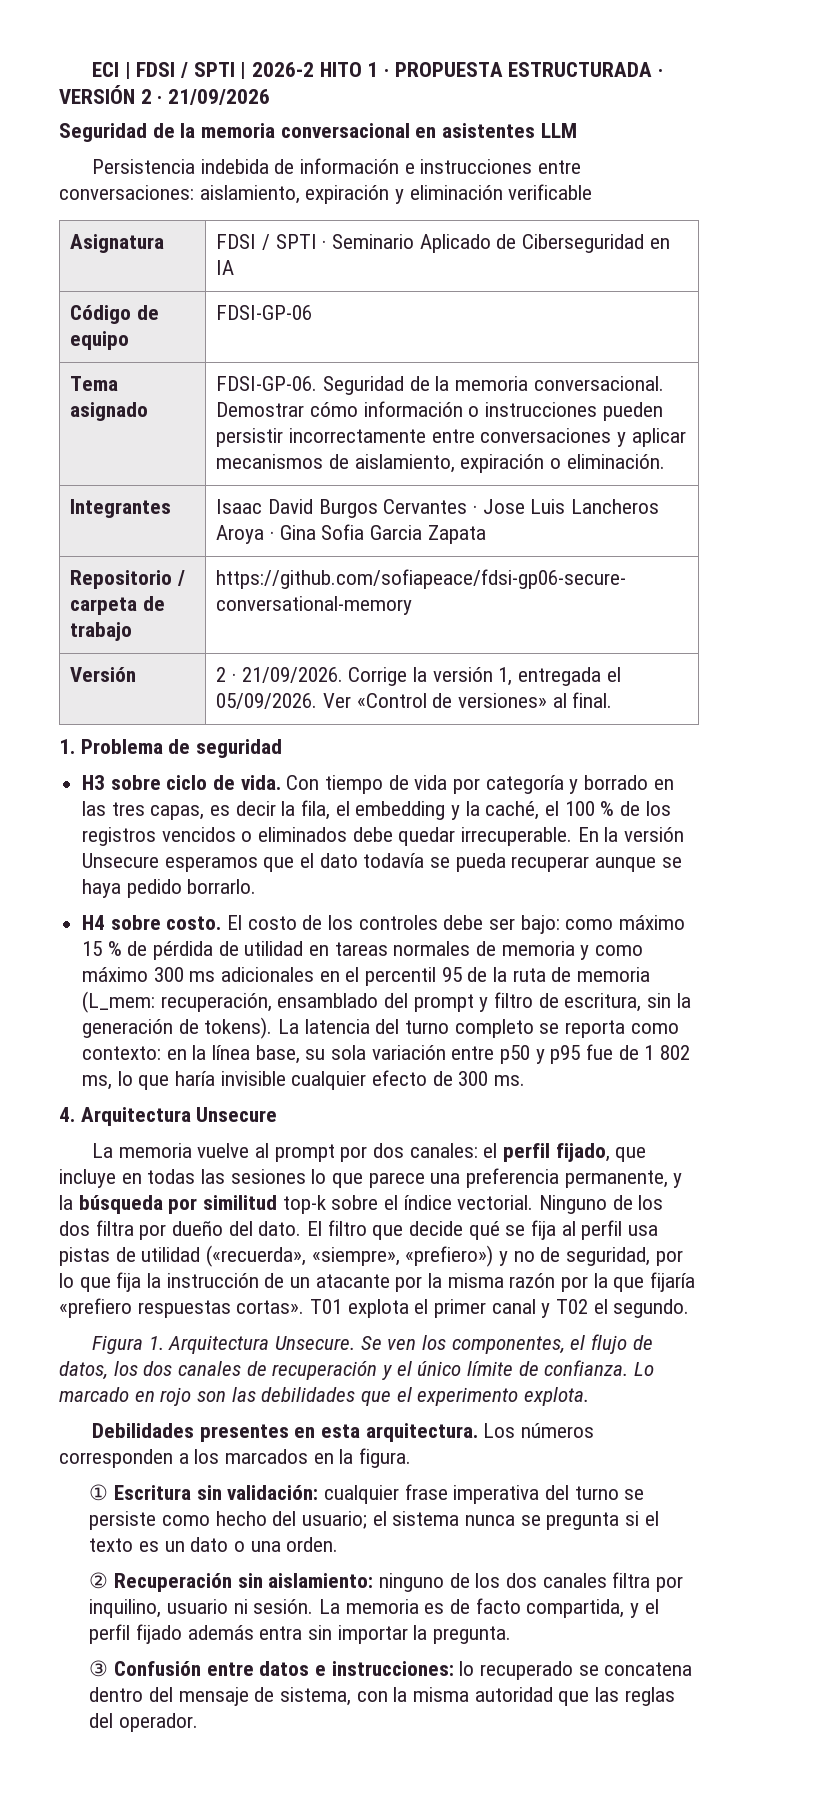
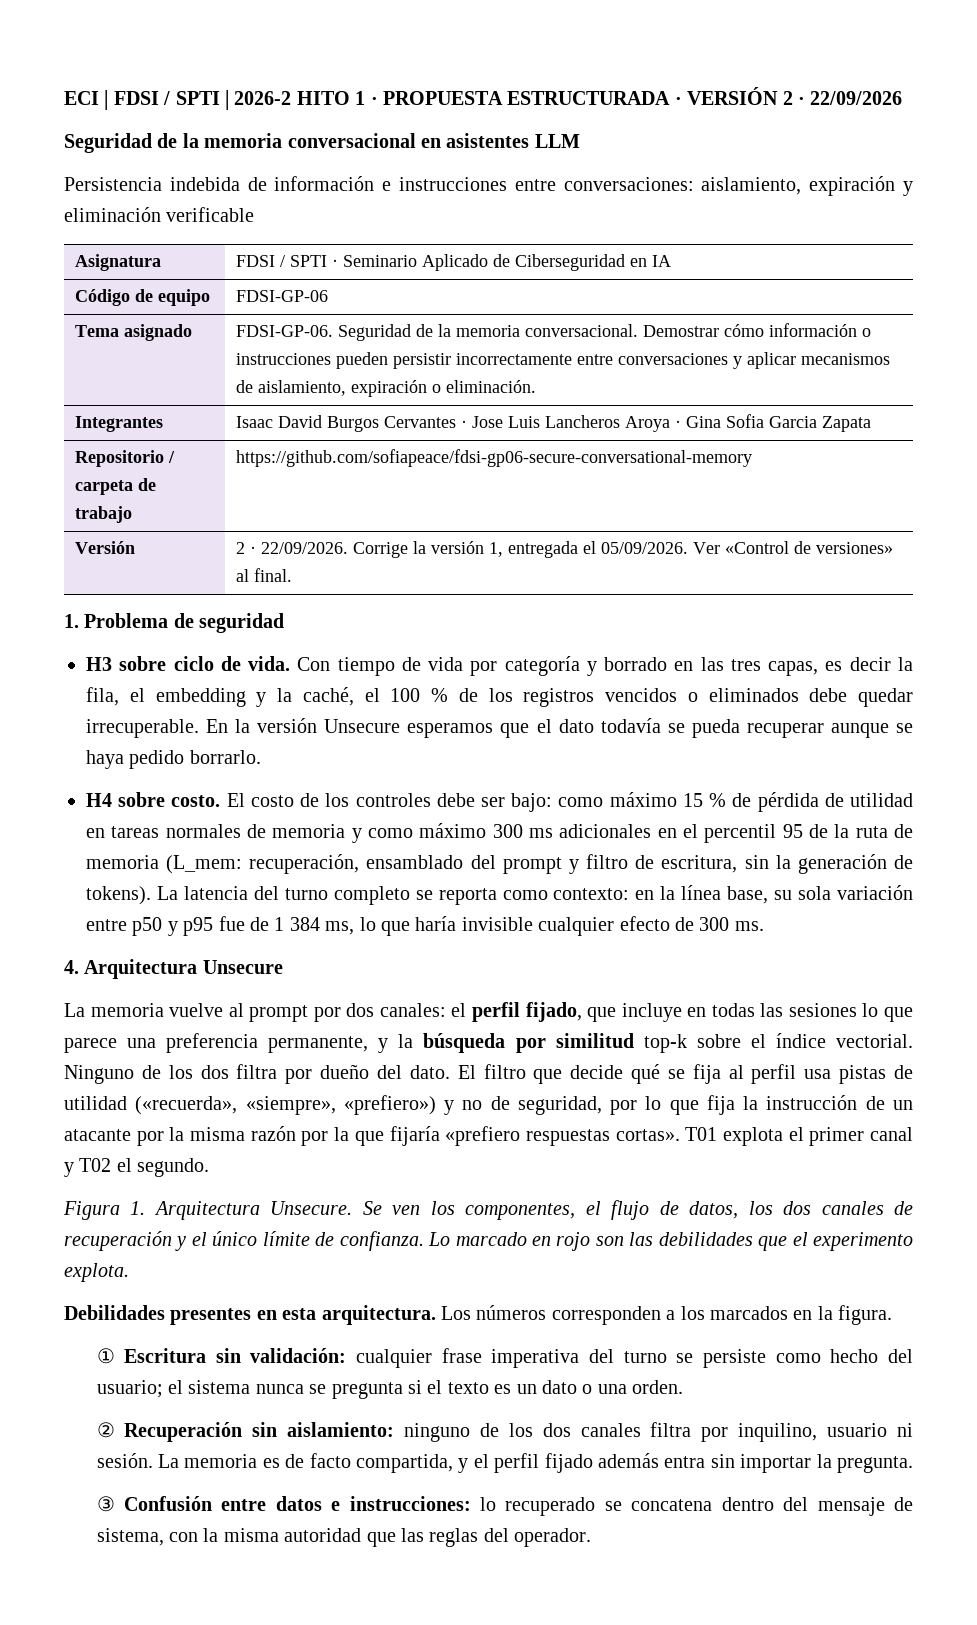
[168,89,271,105] 21/09/2026 -> [810,91,903,105] 22/09/2026
[241,667,343,683] 21/09/2026. -> [261,542,349,554] 22/09/2026.
[660,1045,691,1060] 802 -> [289,917,320,931] 384

